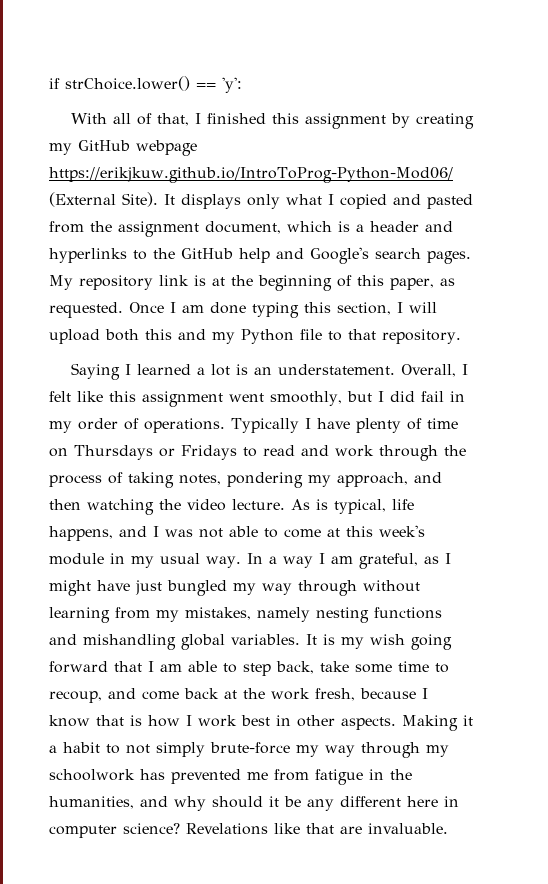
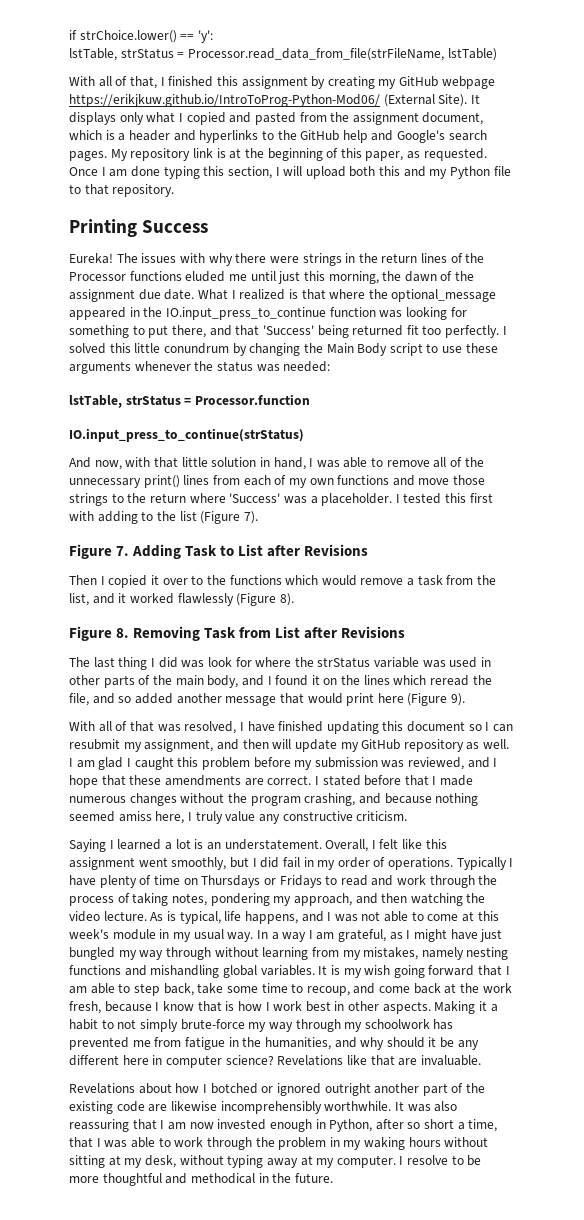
(242, 85) none -> [69,48,497,61] // lstTable, strStatus = Processor.read_data_from_file(strFileName, lstTable)
(461, 336) none -> [69,219,209,237] [69,253,485,266] [69,271,475,284] [69,289,497,302] [69,307,467,320] [69,325,507,338] [69,343,498,356] [69,361,331,374] [69,394,310,408] [69,428,304,442] [69,457,484,470] [69,475,486,488] [69,493,493,506] [69,511,258,524] [69,544,369,559] [69,575,497,588] [69,593,294,606] [69,626,406,641] [69,657,492,670] [69,675,492,688] [69,693,466,706] [69,721,514,734] [69,739,510,752] [69,757,498,770] [69,775,474,788] [69,793,479,806] [69,811,408,824] // Printing Success // Eureka! The issues with why there were strings in the return lines of the Processor functions eluded me until just this morning, the dawn of the assignment due date. What I realized is that where the optional_message appeared in the IO.input_press_to_continue function was looking for something to put there, and that 'Success' being returned fit too perfectly. I solved this little conundrum by changing the Main Body script to use these arguments whenever the status was needed: // lstTable, strStatus = Processor.function // IO.input_press_to_continue(strStatus) // And now, with that little solution in hand, I was able to remove all of the unnecessary print() lines from each of my own functions and move those strings to the return where 'Success' was a placeholder. I tested this first with adding to the list (Figure 7). // Figure 7. Adding Task to List after Revisions // Then I copied it over to the functions which would remove a task from the list, and it worked flawlessly (Figure 8). // Figure 8. Removing Task from List after Revisions // The last thing I did was look for where the strStatus variable was used in other parts of the main body, and I found it on the lines which reread the file, and so added another message that would print here (Figure 9). // With all of that was resolved, I have finished updating this document so I can resubmit my assignment, and then will update my GitHub repository as well. I am glad I caught this problem before my submission was reviewed, and I hope that these amendments are correct. I stated before that I made numerous changes without the program crashing, and because nothing seemed amiss here, I truly value any constructive criticism.
(448, 828) none -> [69,1083,486,1096] [69,1101,458,1114] [69,1119,498,1132] [69,1137,489,1150] [69,1155,482,1168] [69,1173,333,1186] // Revelations about how I botched or ignored outright another part of the existing code are likewise incomprehensibly worthwhile. It was also reassuring that I am now invested enough in Python, after so short a time, that I was able to work through the problem in my waking hours without sitting at my desk, without typing away at my computer. I resolve to be more thoughtful and methodical in the future.

